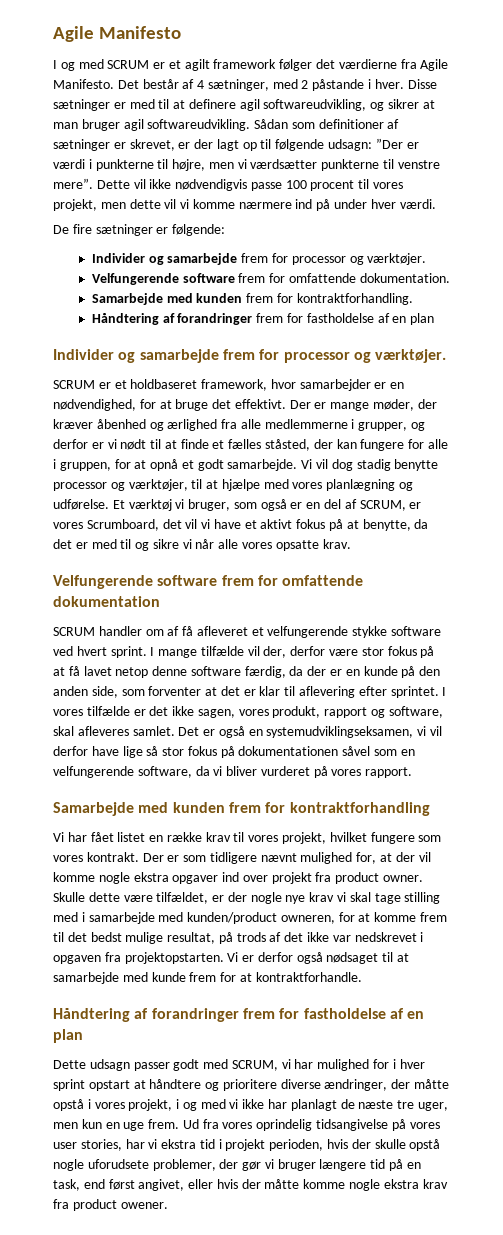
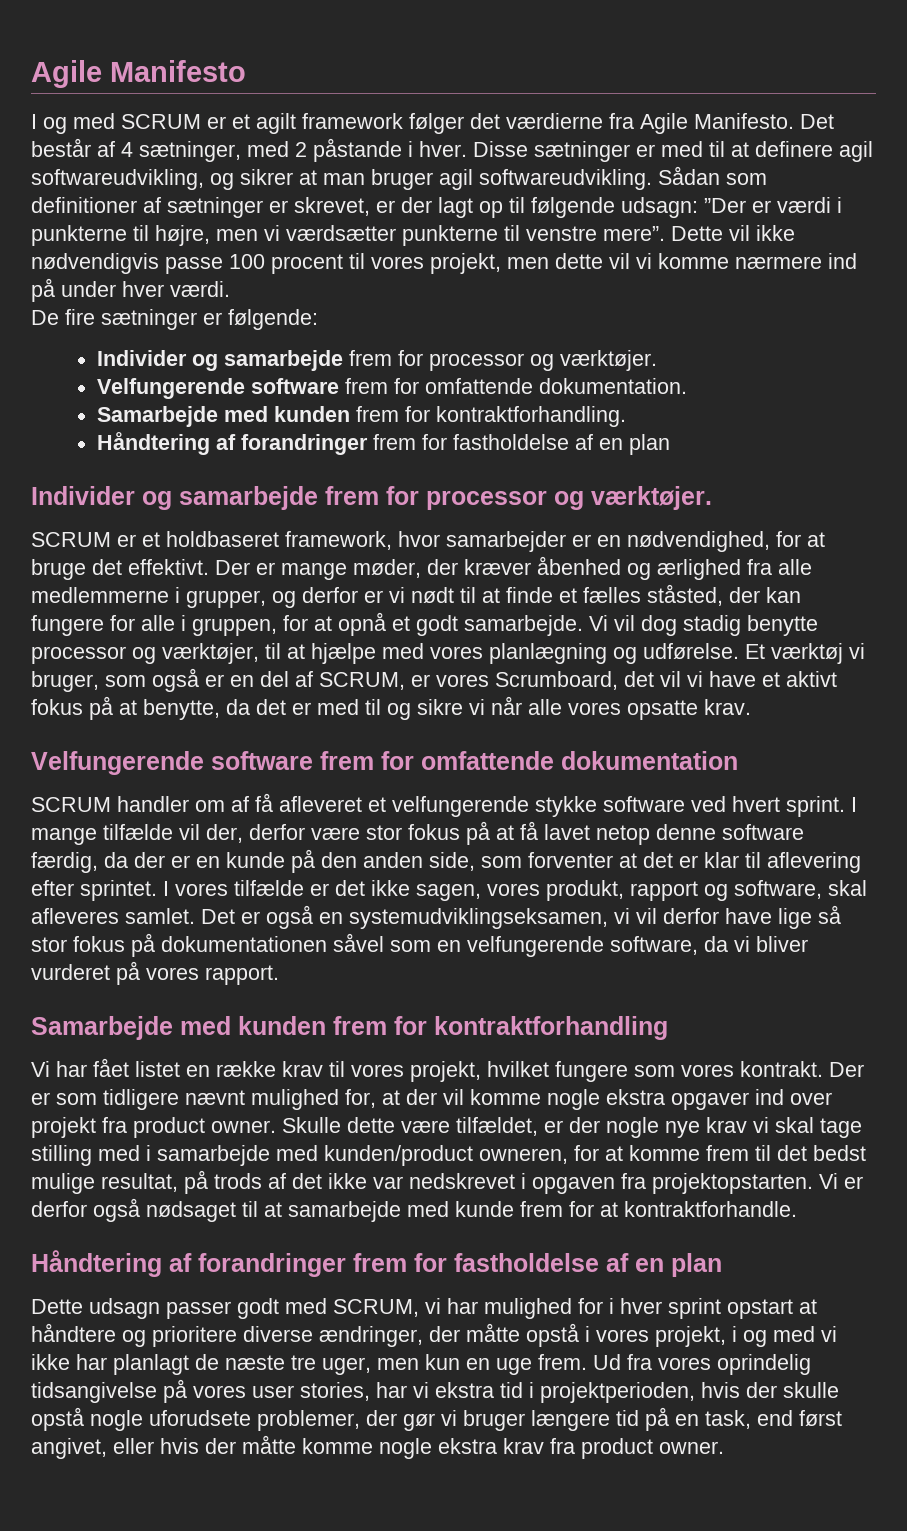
[225,1139,324,1151] projekt perioden, -> [540,1382,695,1403] projektperioden,
[120,1202,168,1209] owener. -> [659,1441,724,1454] owner.

